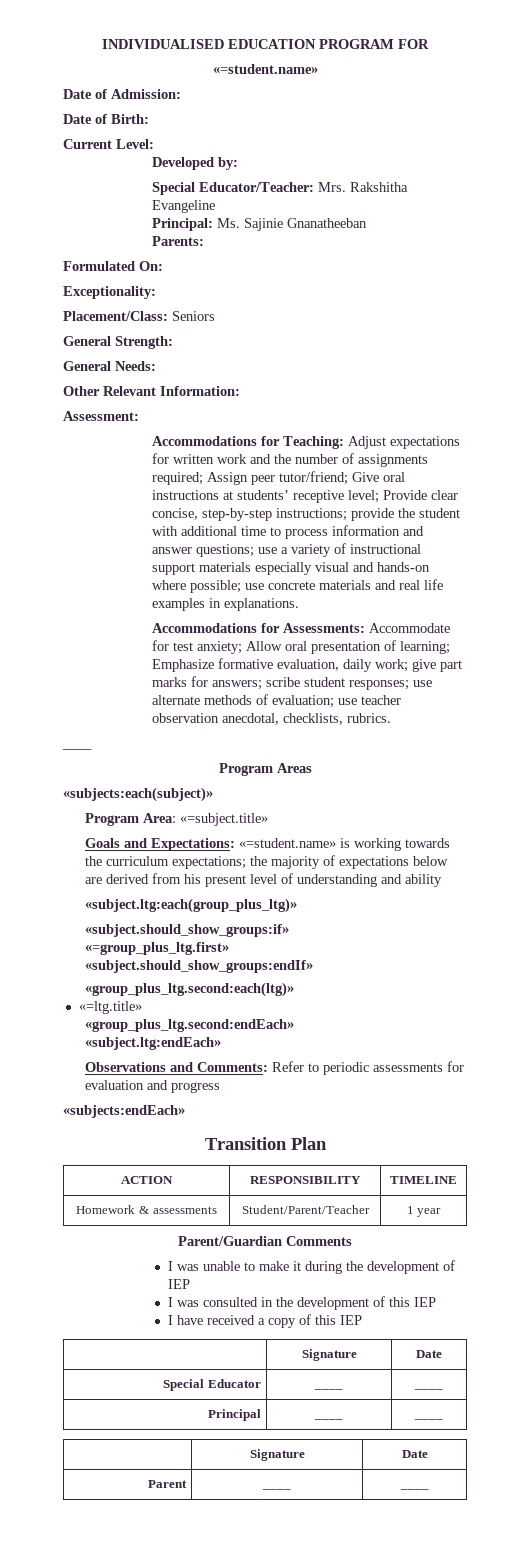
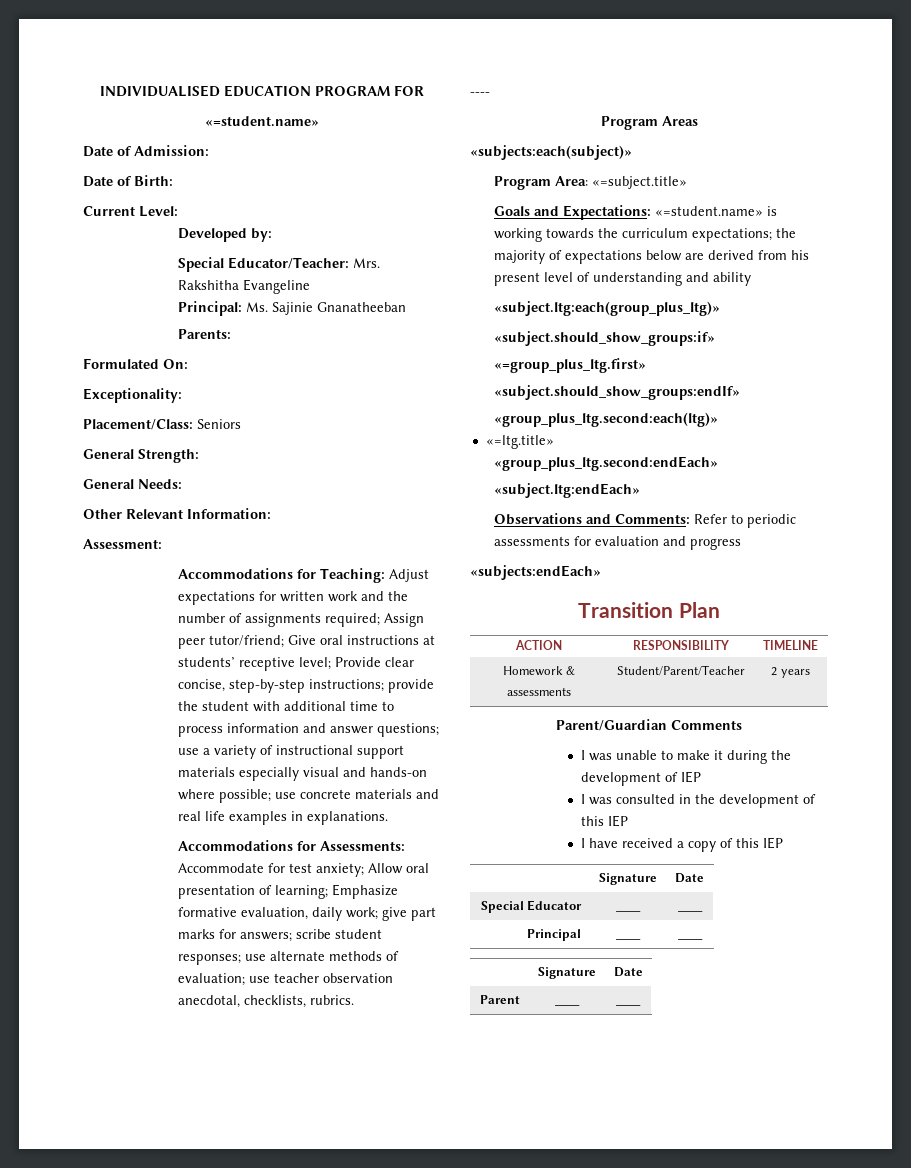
[62,748,92,750] ____ -> [470,92,490,96] ----
[406,1206,442,1217] 1 year -> [771,667,810,678] 2 years

